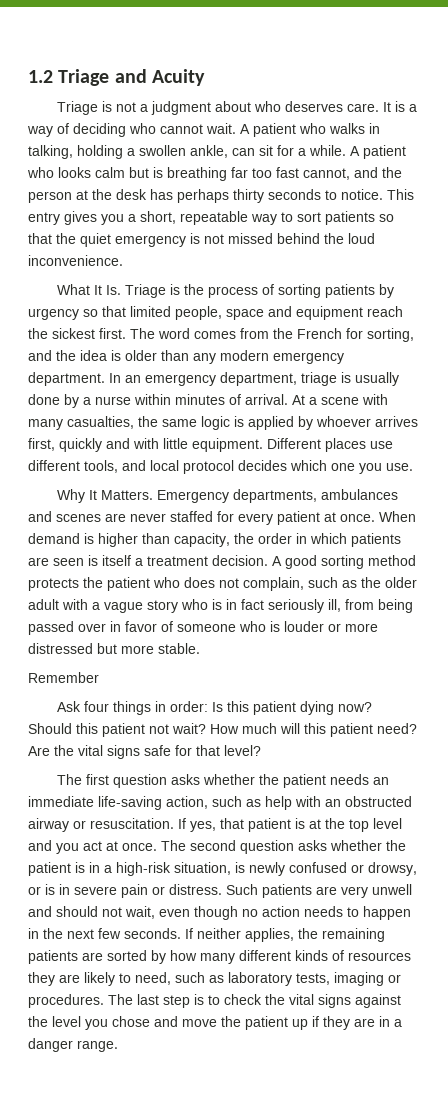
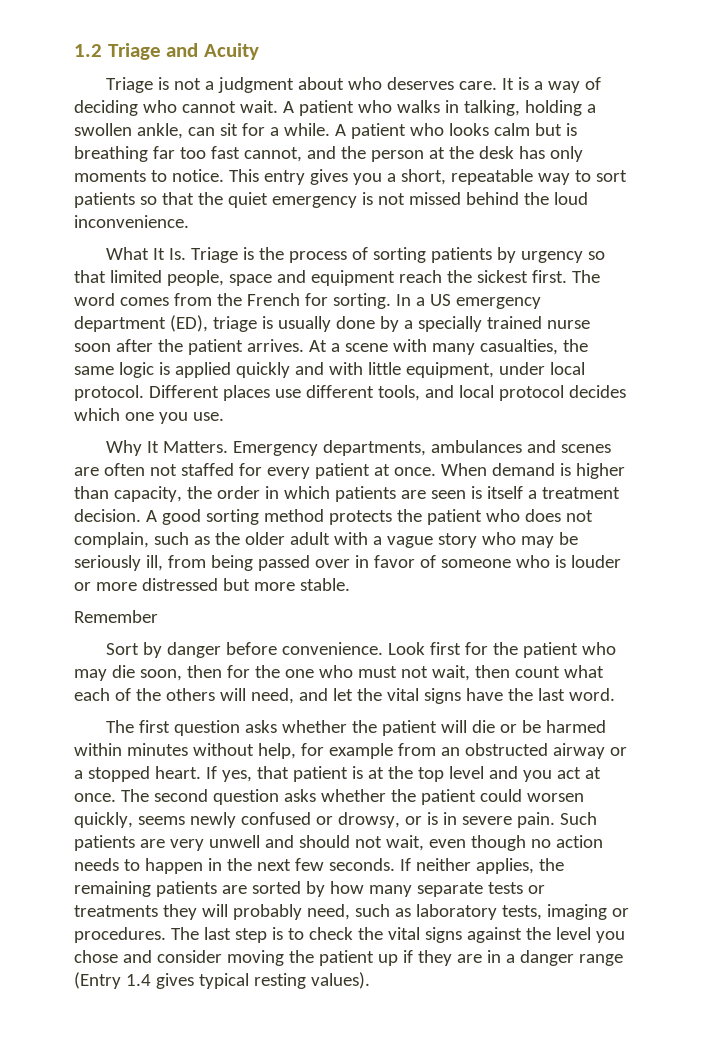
[177,189,321,203] perhaps thirty seconds -> [549,146,583,162] [74,170,146,182] only moments
[367,328,414,342] [28,350,344,364] [28,372,297,386] sorting, and the idea is older than any modern emergency department. In an emergency department, -> [332,293,541,309] [74,315,208,332] sorting. In a US emergency department (ED),
[95,394,288,405] nurse within minutes of arrival. -> [417,316,590,332] [74,339,304,355] specially trained nurse soon after the patient arrives.
[298,416,418,430] [28,438,263,452] by whoever arrives first, quickly and with little equipment. -> [235,362,585,378] [74,385,144,401] quickly and with little equipment, under local protocol.
[130,513,166,522] never -> [103,463,177,476] often not
[212,599,264,610] is in fact -> [520,532,578,548] may be
[57,701,373,715] [28,723,417,737] [28,745,261,759] Ask four things in order: Is this patient dying now? Should this patient not wait? How much will this patient need? Are the vital signs safe for that level? -> [106,642,617,658] [74,665,604,681] [74,688,615,704] Sort by danger before convenience. Look first for the patient who may die soon, then for the one who must not wait, then count what each of the others will need, and let the vital signs have the last word.
[330,774,390,785] [28,796,321,810] needs an immediate life-saving action, such as help with -> [441,720,607,733] [74,743,436,759] will die or be harmed within minutes without help, for example from
[90,818,174,829] resuscitation. -> [74,766,201,782] a stopped heart.
[75,862,245,876] is in a high-risk situation, is -> [479,789,584,802] [74,812,185,828] could worsen quickly, seems
[121,884,222,898] pain or distress. -> [516,812,555,828] pain.
[239,950,411,961] [28,972,131,986] different kinds of resources they are likely to -> [416,882,545,897] [74,904,302,920] separate tests or treatments they will probably
[182,1019,217,1027] move -> [156,950,284,966] consider moving
[77,1040,118,1052] range. -> [578,954,623,966] [74,972,370,989] range (Entry 1.4 gives typical resting values).

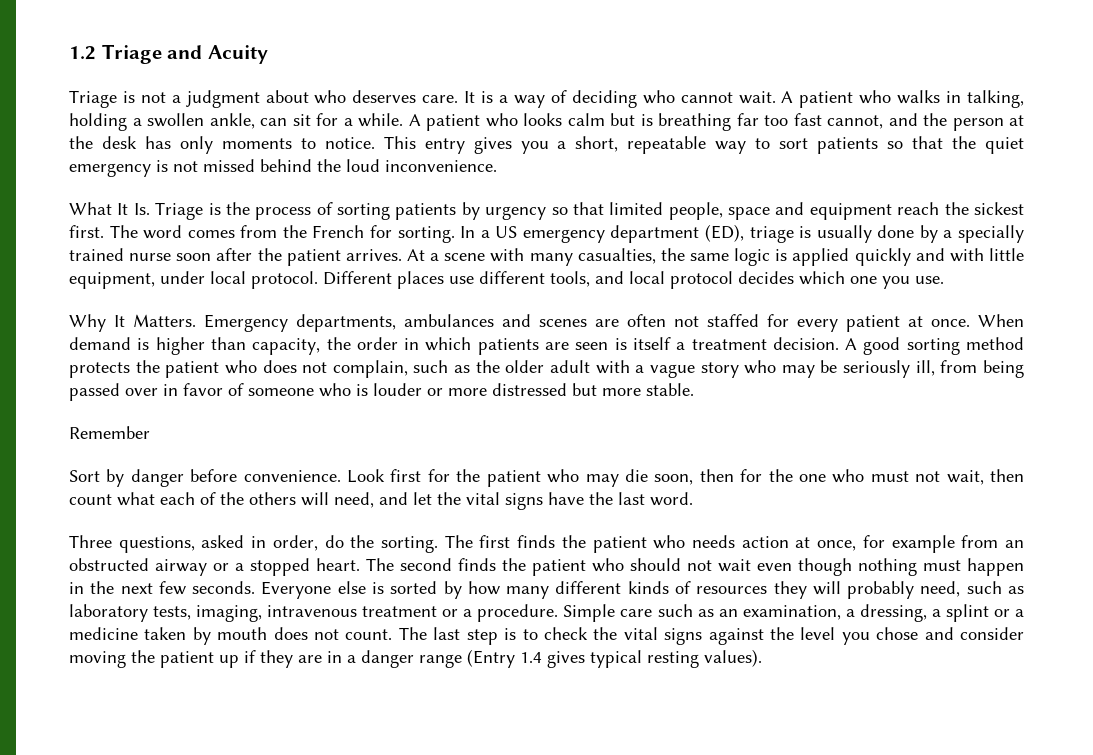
[106,720,607,736] [74,743,296,759] The first question asks whether the patient will die or be harmed within minutes without help, -> [69,535,857,553] Three questions, asked in order, do the sorting. The first finds the patient who needs action at once,
[205,766,601,782] [74,789,584,805] [74,812,597,828] [74,835,294,851] If yes, that patient is at the top level and you act at once. The second question asks whether the patient could worsen quickly, seems newly confused or drowsy, or is in severe pain. Such patients are very unwell and -> [366,558,624,576] The second finds the patient who
[385,835,424,851] wait, -> [718,559,751,572] wait
[530,835,603,848] [74,858,140,871] no action needs to -> [858,558,961,576] nothing must
[399,858,564,874] [74,881,545,897] [74,905,158,917] If neither applies, the remaining patients are sorted by how many separate tests or treatments -> [261,581,768,599] Everyone else is sorted by how many different kinds of resources
[546,904,629,920] [74,927,166,943] imaging or procedures. -> [196,604,1024,622] [69,627,393,645] imaging, intravenous treatment or a procedure. Simple care such as an examination, a dressing, a splint or a medicine taken by mouth does not count.

